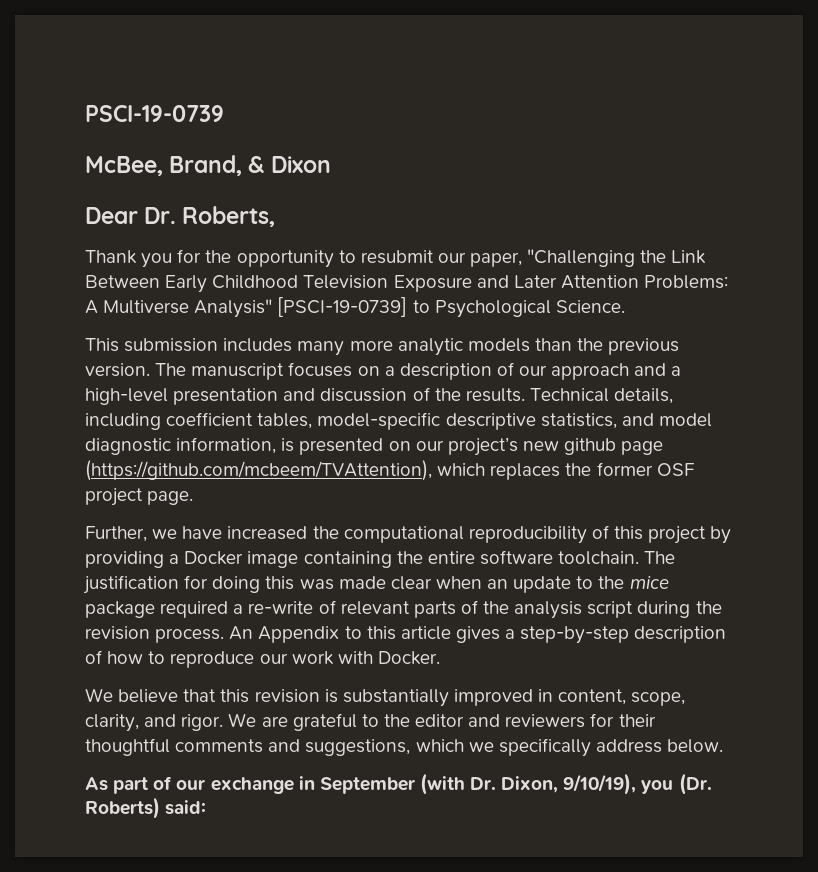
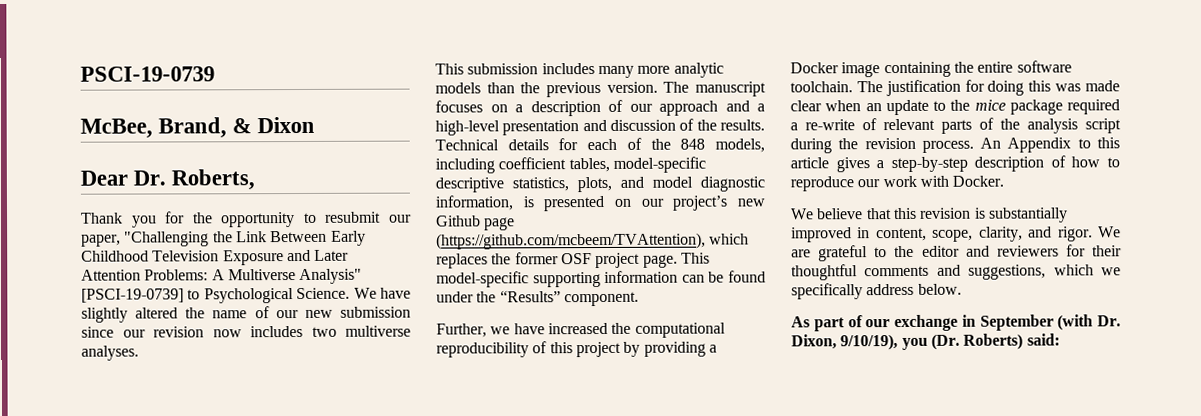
(625, 306) none -> [353,287,411,299] [81,306,411,323] [81,325,411,338] [81,345,139,361] We have slightly altered the name of our new submission since our revision now includes two multiverse analyses.
[614,388,674,404] details, -> [507,137,765,153] details for each of the 848 models,
(617, 421) none -> [577,176,612,193] plots,
[564,438,617,455] github -> [436,215,481,227] Github
(194, 498) none -> [680,252,710,264] [436,270,766,288] [436,290,639,307] This model-specific supporting information can be found under the “Results” component.

